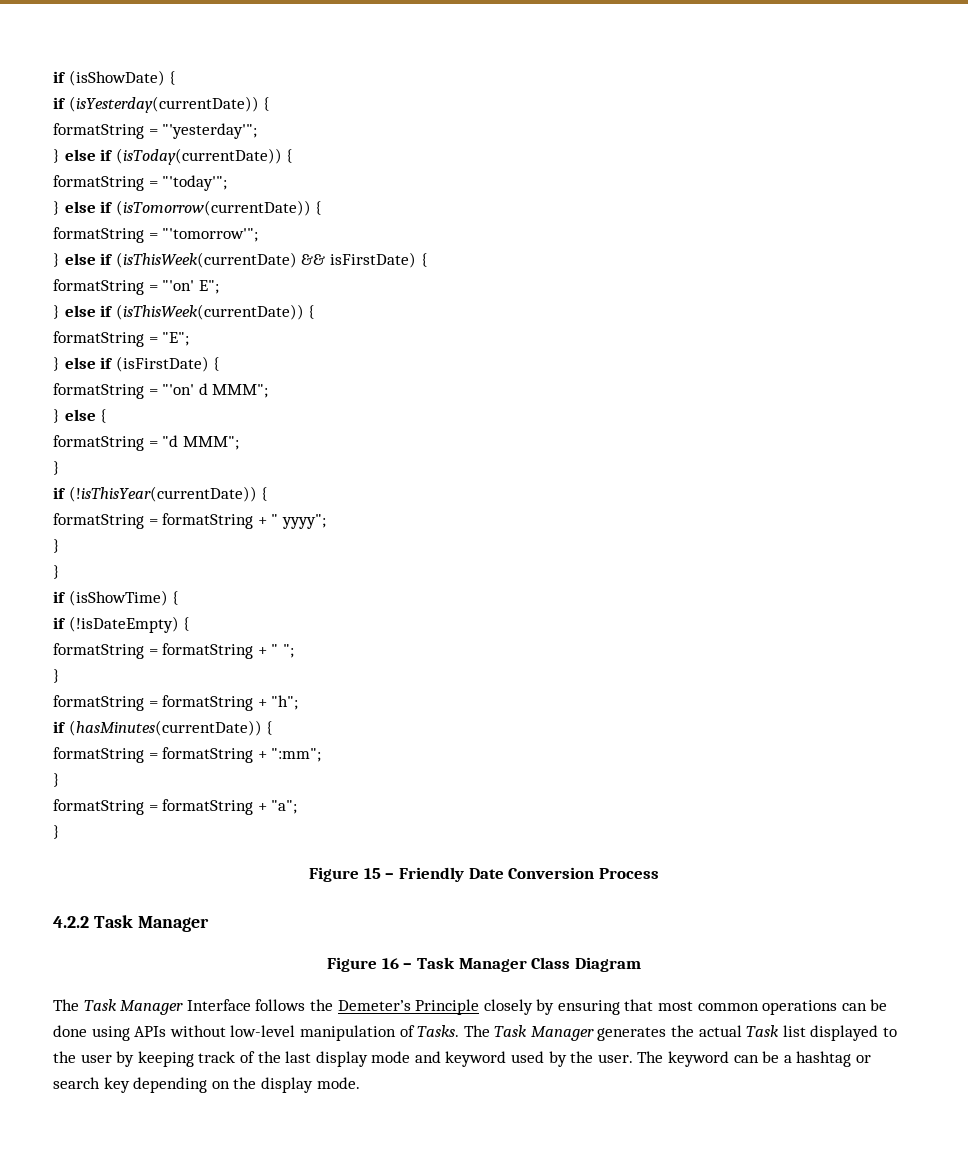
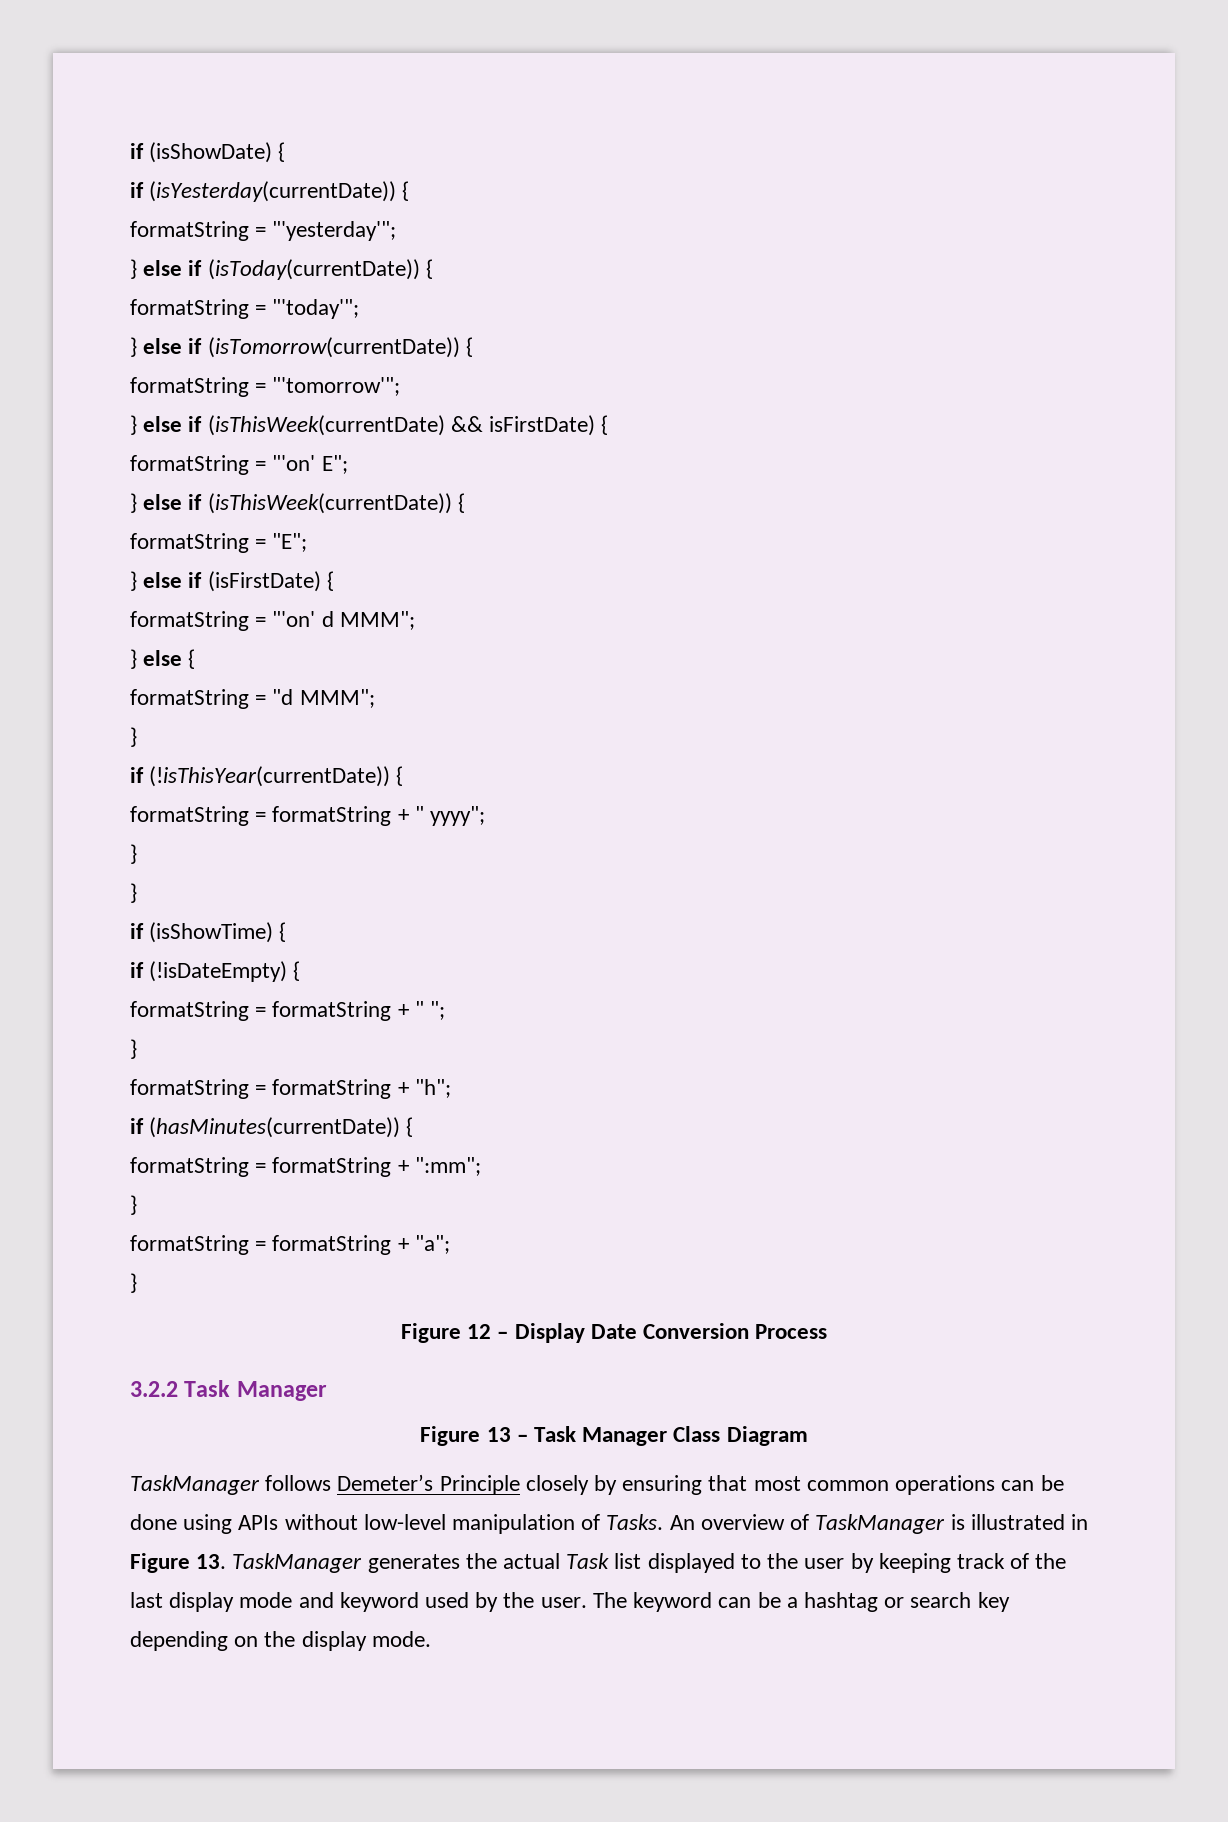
[363,867,464,882] 15 – Friendly -> [467,1323,585,1343] 12 – Display
[53,916,89,928] 4.2.2 -> [130,1381,178,1397] 3.2.2
[381,958,399,969] 16 -> [486,1427,511,1442] 13
[53,999,333,1015] The Task Manager Interface follows the -> [130,1475,332,1495] TaskManager follows
[463,1025,594,1041] The Task Manager -> [669,1514,1088,1534] [130,1553,363,1573] An overview of TaskManager is illustrated in Figure 13. TaskManager

